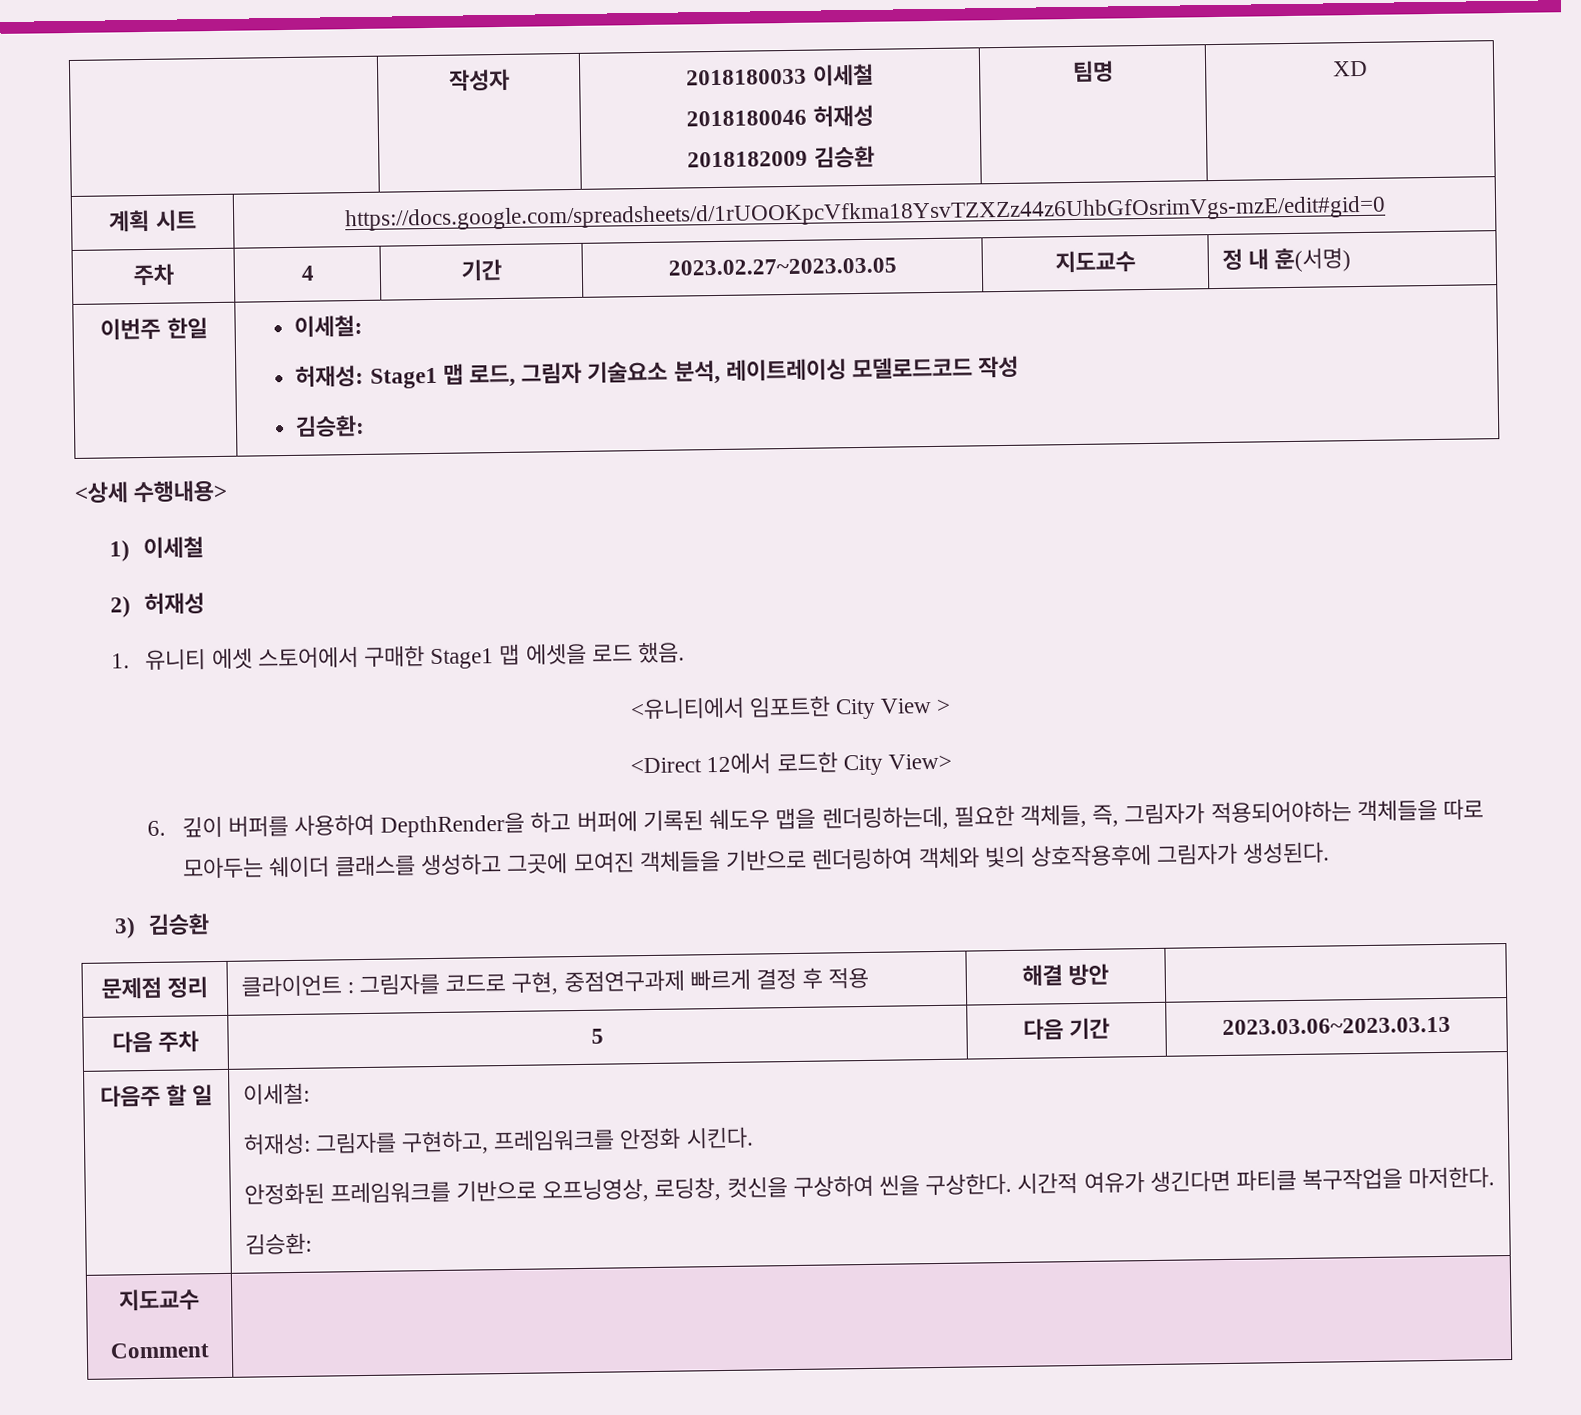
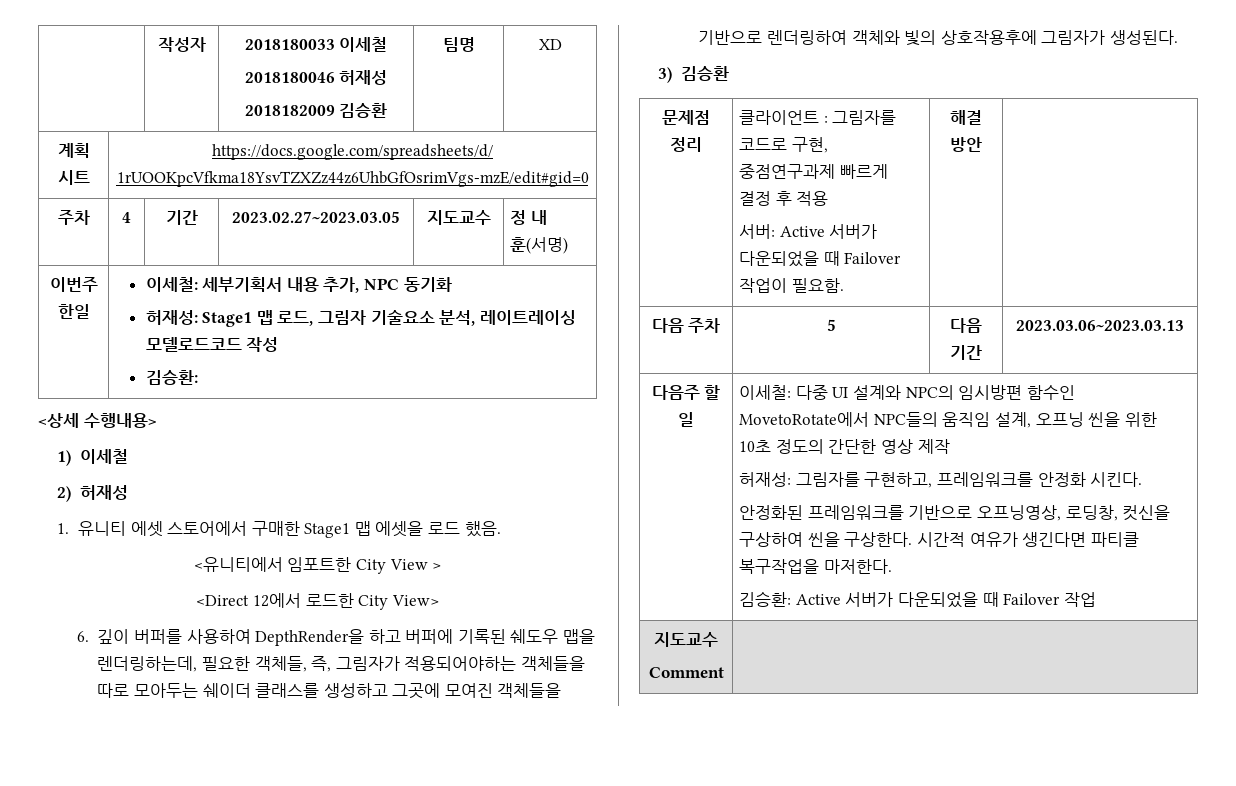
(364, 326) none -> [202,277,452,293] 세부기획서 내용 추가, NPC 동기화
(870, 977) none -> [739,224,878,239] [739,251,902,267] [739,278,844,293] // 서버: Active 서버가 다운되었을 때 Failover 작업이 필요함.
(310, 1093) none -> [795,385,1075,400] [739,412,1157,428] [739,439,950,454] 다중 UI 설계와 NPC의 임시방편 함수인 MovetoRotate에서 NPC들의 움직임 설계, 오프닝 씬을 위한 10초 정도의 간단한 영상 제작
(312, 1243) none -> [795,592,1096,608] Active 서버가 다운되었을 때 Failover 작업

